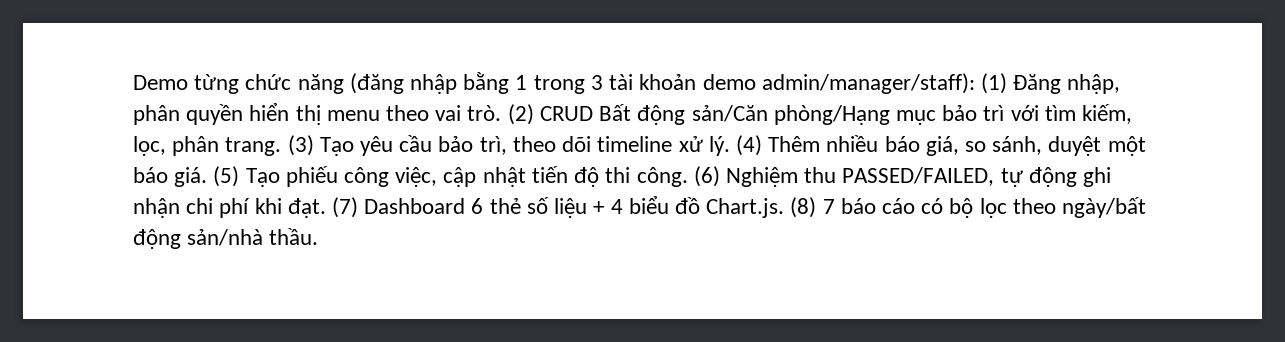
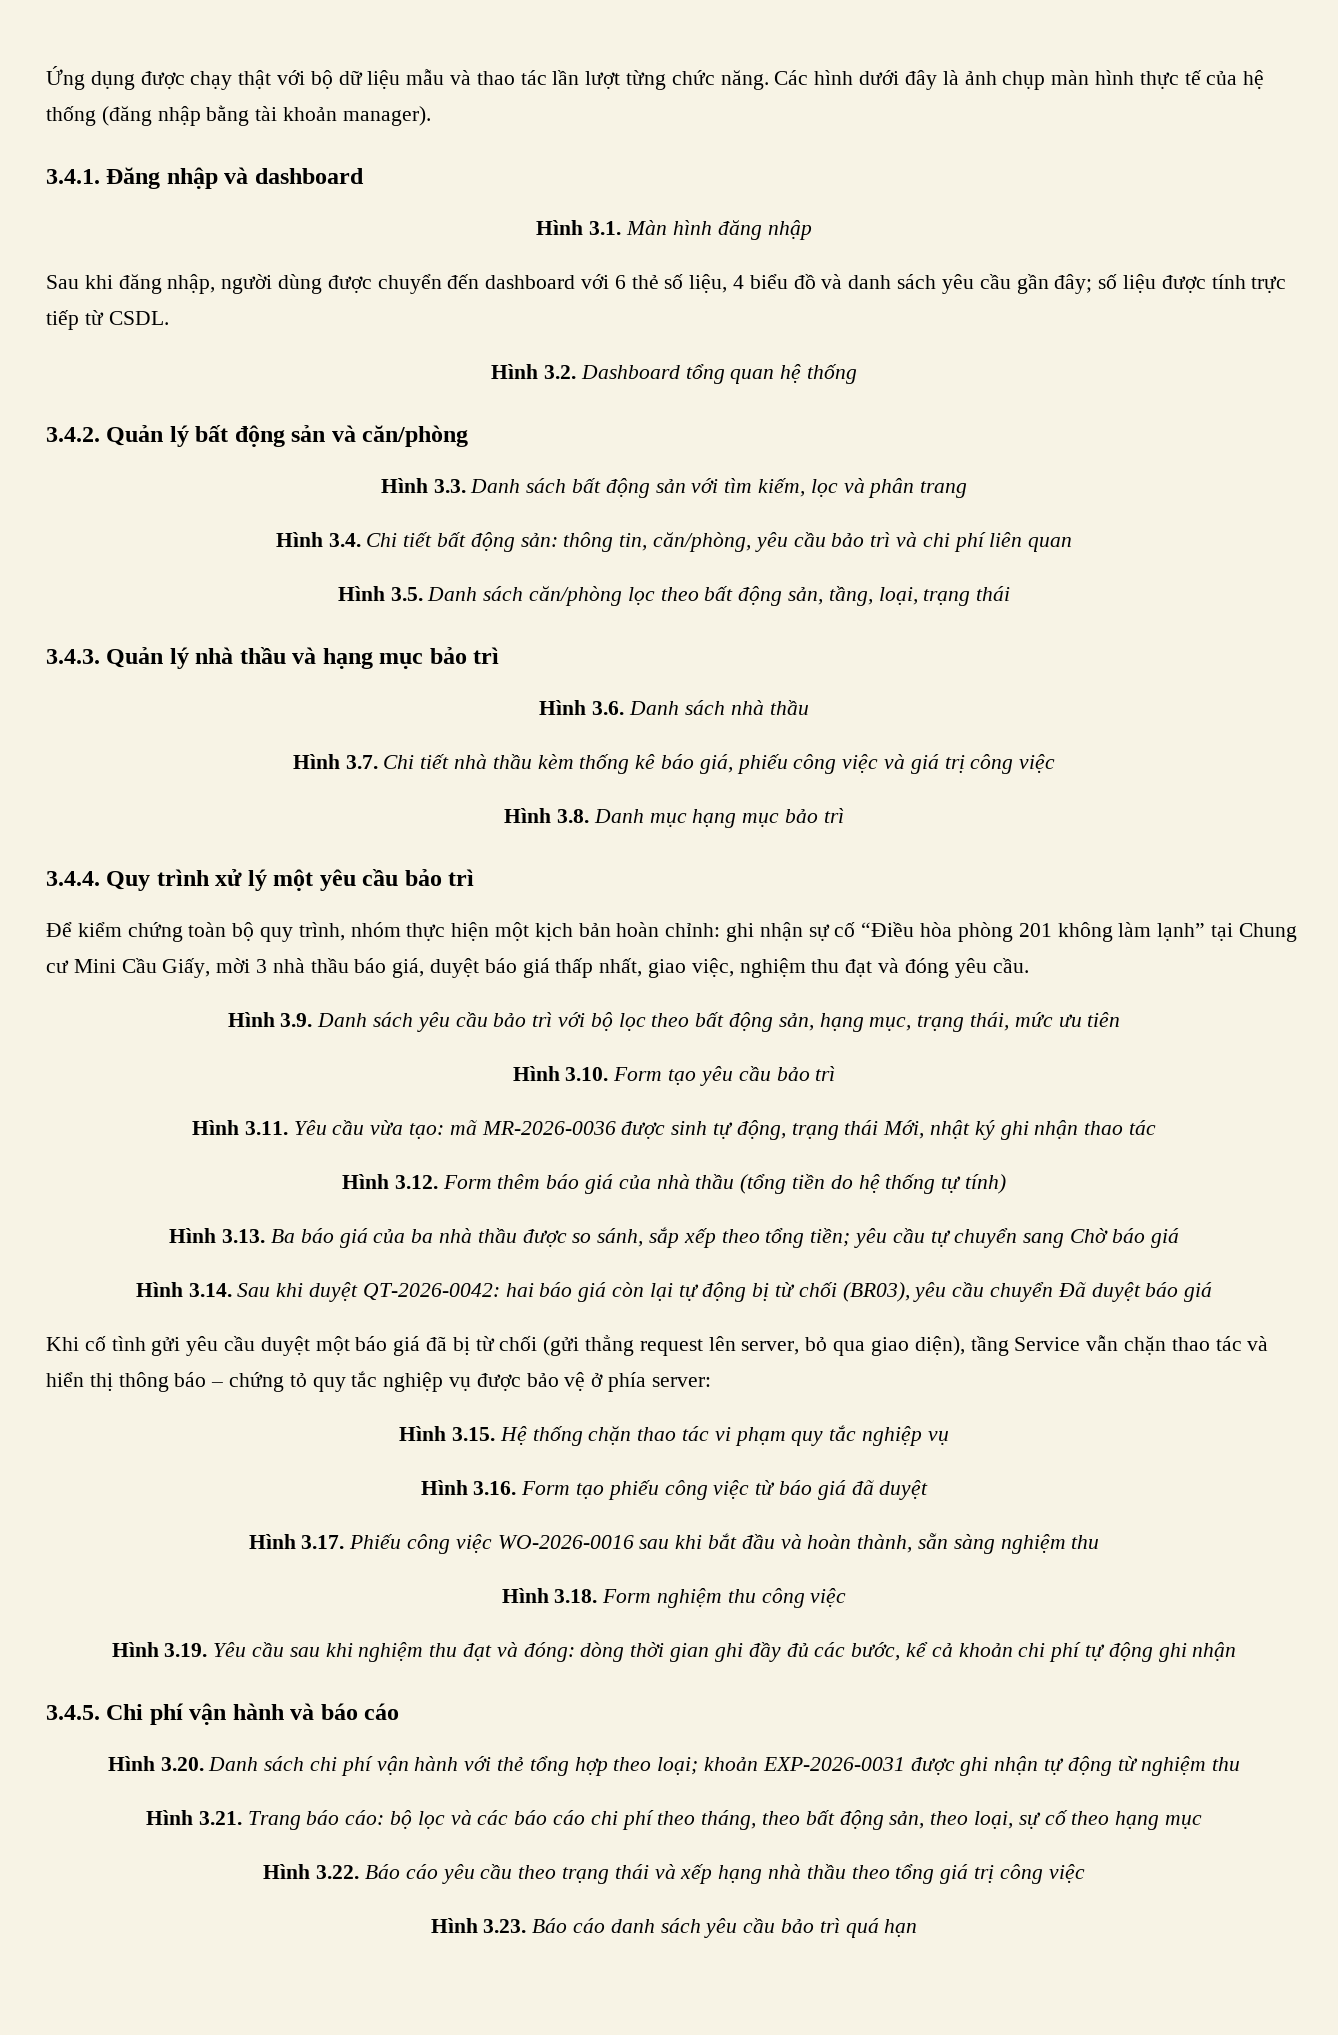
[133,72,1121,94] [133,103,1132,125] [133,135,1146,156] [133,166,1111,187] [133,196,1147,218] [133,228,319,249] Demo từng chức năng (đăng nhập bằng 1 trong 3 tài khoản demo admin/manager/staff): (1) Đăng nhập, phân quyền hiển thị menu theo vai trò. (2) CRUD Bất động sản/Căn phòng/Hạng mục bảo trì với tìm kiếm, lọc, phân trang. (3) Tạo yêu cầu bảo trì, theo dõi timeline xử lý. (4) Thêm nhiều báo giá, so sánh, duyệt một báo giá. (5) Tạo phiếu công việc, cập nhật tiến độ thi công. (6) Nghiệm thu PASSED/FAILED, tự động ghi nhận chi phí khi đạt. (7) Dashboard 6 thẻ số liệu + 4 biểu đồ Chart.js. (8) 7 báo cáo có bộ lọc theo ngày/bất động sản/nhà thầu. -> [46,66,1265,90] [46,105,431,126] [46,167,364,189] [536,220,812,240] [46,274,1287,294] [46,310,169,330] [491,364,857,384] [46,425,469,447] [380,478,968,498] [275,532,1073,552] [337,586,1011,606] [46,647,500,669] [539,700,809,715] [292,754,1056,774] [504,808,844,828] [46,869,475,891] [46,922,1297,942] [46,958,1029,978] [227,1012,1121,1032] [512,1066,836,1086] [191,1120,1157,1140] [341,1174,1007,1194] [169,1227,1179,1248] [135,1282,1213,1302] [46,1335,1269,1356] [46,1371,711,1392] [399,1425,949,1446] [420,1480,929,1500] [248,1533,1100,1554] [501,1588,847,1608] [111,1642,1237,1662] [46,1703,400,1725] [107,1756,1241,1776] [145,1810,1203,1830] [263,1864,1085,1884] [430,1918,918,1938] Ứng dụng được chạy thật với bộ dữ liệu mẫu và thao tác lần lượt từng chức năng. Các hình dưới đây là ảnh chụp màn hình thực tế của hệ thống (đăng nhập bằng tài khoản manager). // 3.4.1. Đăng nhập và dashboard // Hình 3.1. Màn hình đăng nhập // Sau khi đăng nhập, người dùng được chuyển đến dashboard với 6 thẻ số liệu, 4 biểu đồ và danh sách yêu cầu gần đây; số liệu được tính trực tiếp từ CSDL. // Hình 3.2. Dashboard tổng quan hệ thống // 3.4.2. Quản lý bất động sản và căn/phòng // Hình 3.3. Danh sách bất động sản với tìm kiếm, lọc và phân trang // Hình 3.4. Chi tiết bất động sản: thông tin, căn/phòng, yêu cầu bảo trì và chi phí liên quan // Hình 3.5. Danh sách căn/phòng lọc theo bất động sản, tầng, loại, trạng thái // 3.4.3. Quản lý nhà thầu và hạng mục bảo trì // Hình 3.6. Danh sách nhà thầu // Hình 3.7. Chi tiết nhà thầu kèm thống kê báo giá, phiếu công việc và giá trị công việc // Hình 3.8. Danh mục hạng mục bảo trì // 3.4.4. Quy trình xử lý một yêu cầu bảo trì // Để kiểm chứng toàn bộ quy trình, nhóm thực hiện một kịch bản hoàn chỉnh: ghi nhận sự cố “Điều hòa phòng 201 không làm lạnh” tại Chung cư Mini Cầu Giấy, mời 3 nhà thầu báo giá, duyệt báo giá thấp nhất, giao việc, nghiệm thu đạt và đóng yêu cầu. // Hình 3.9. Danh sách yêu cầu bảo trì với bộ lọc theo bất động sản, hạng mục, trạng thái, mức ưu tiên // Hình 3.10. Form tạo yêu cầu bảo trì // Hình 3.11. Yêu cầu vừa tạo: mã MR-2026-0036 được sinh tự động, trạng thái Mới, nhật ký ghi nhận thao tác // Hình 3.12. Form thêm báo giá của nhà thầu (tổng tiền do hệ thống tự tính) // Hình 3.13. Ba báo giá của ba nhà thầu được so sánh, sắp xếp theo tổng tiền; yêu cầu tự chuyển sang Chờ báo giá // Hình 3.14. Sau khi duyệt QT-2026-0042: hai báo giá còn lại tự động bị từ chối (BR03), yêu cầu chuyển Đã duyệt báo giá // Khi cố tình gửi yêu cầu duyệt một báo giá đã bị từ chối (gửi thẳng request lên server, bỏ qua giao diện), tầng Service vẫn chặn thao tác và hiển thị thông báo – chứng tỏ quy tắc nghiệp vụ được bảo vệ ở phía server: // Hình 3.15. Hệ thống chặn thao tác vi phạm quy tắc nghiệp vụ // Hình 3.16. Form tạo phiếu công việc từ báo giá đã duyệt // Hình 3.17. Phiếu công việc WO-2026-0016 sau khi bắt đầu và hoàn thành, sẵn sàng nghiệm thu // Hình 3.18. Form nghiệm thu công việc // Hình 3.19. Yêu cầu sau khi nghiệm thu đạt và đóng: dòng thời gian ghi đầy đủ các bước, kể cả khoản chi phí tự động ghi nhận // 3.4.5. Chi phí vận hành và báo cáo // Hình 3.20. Danh sách chi phí vận hành với thẻ tổng hợp theo loại; khoản EXP-2026-0031 được ghi nhận tự động từ nghiệm thu // Hình 3.21. Trang báo cáo: bộ lọc và các báo cáo chi phí theo tháng, theo bất động sản, theo loại, sự cố theo hạng mục // Hình 3.22. Báo cáo yêu cầu theo trạng thái và xếp hạng nhà thầu theo tổng giá trị công việc // Hình 3.23. Báo cáo danh sách yêu cầu bảo trì quá hạn

